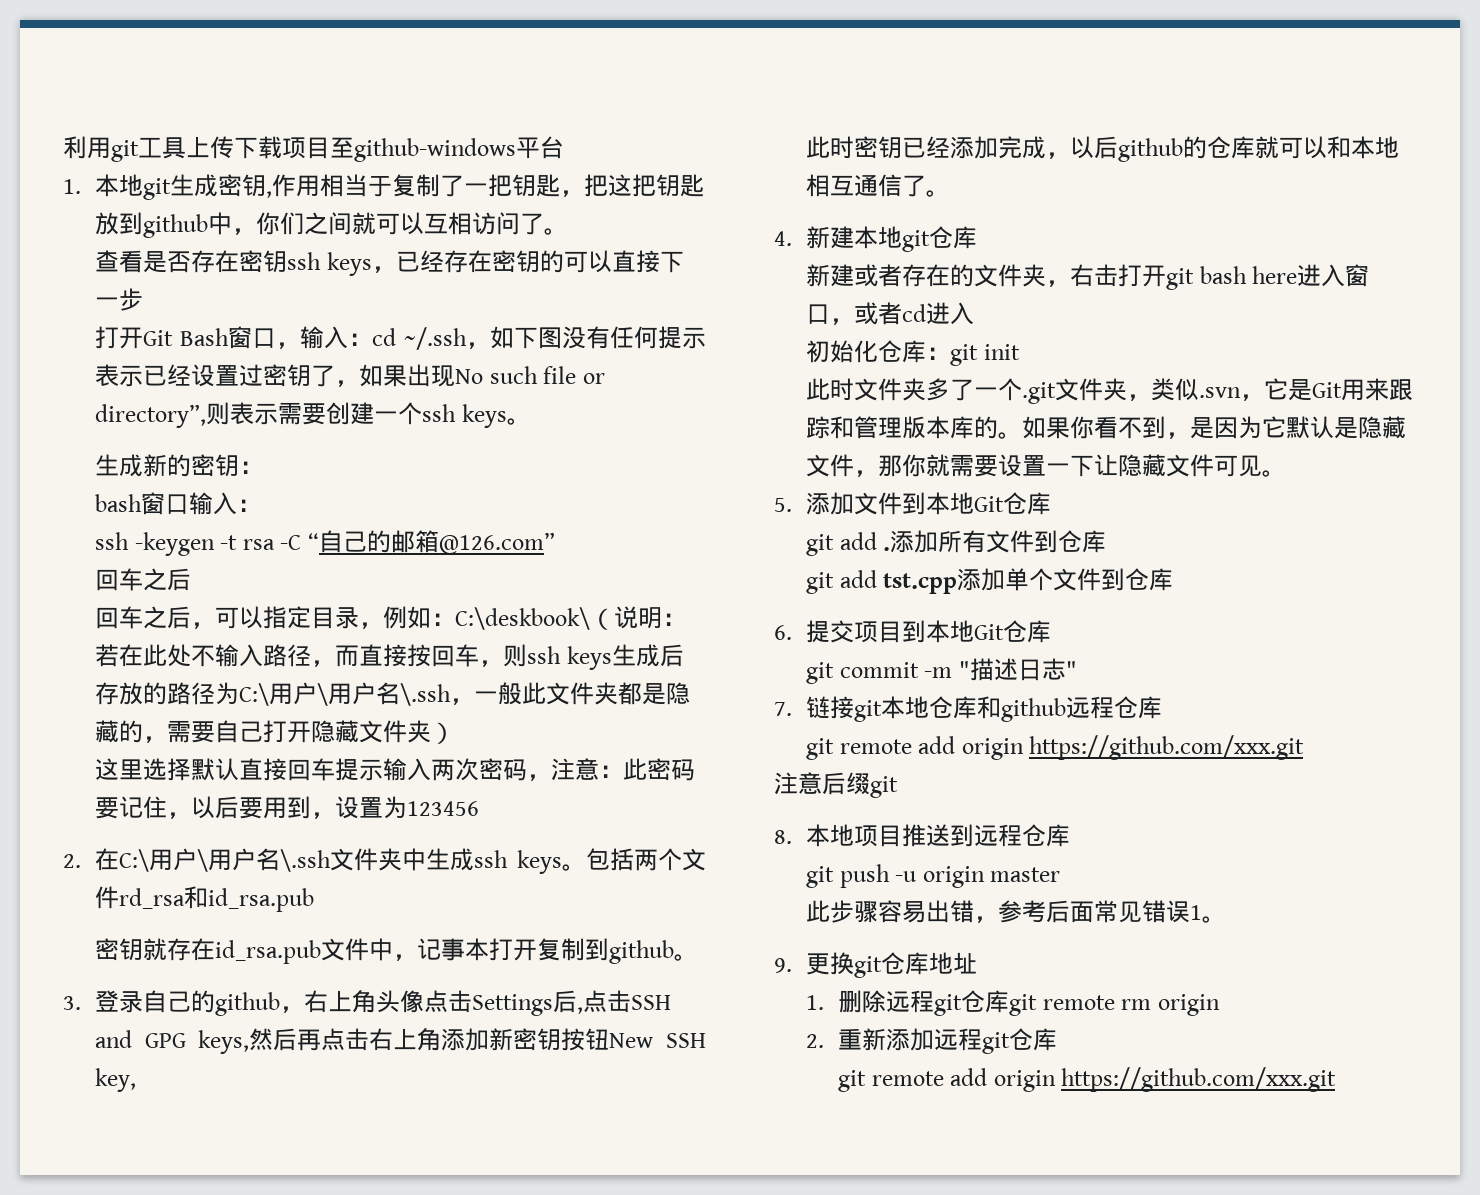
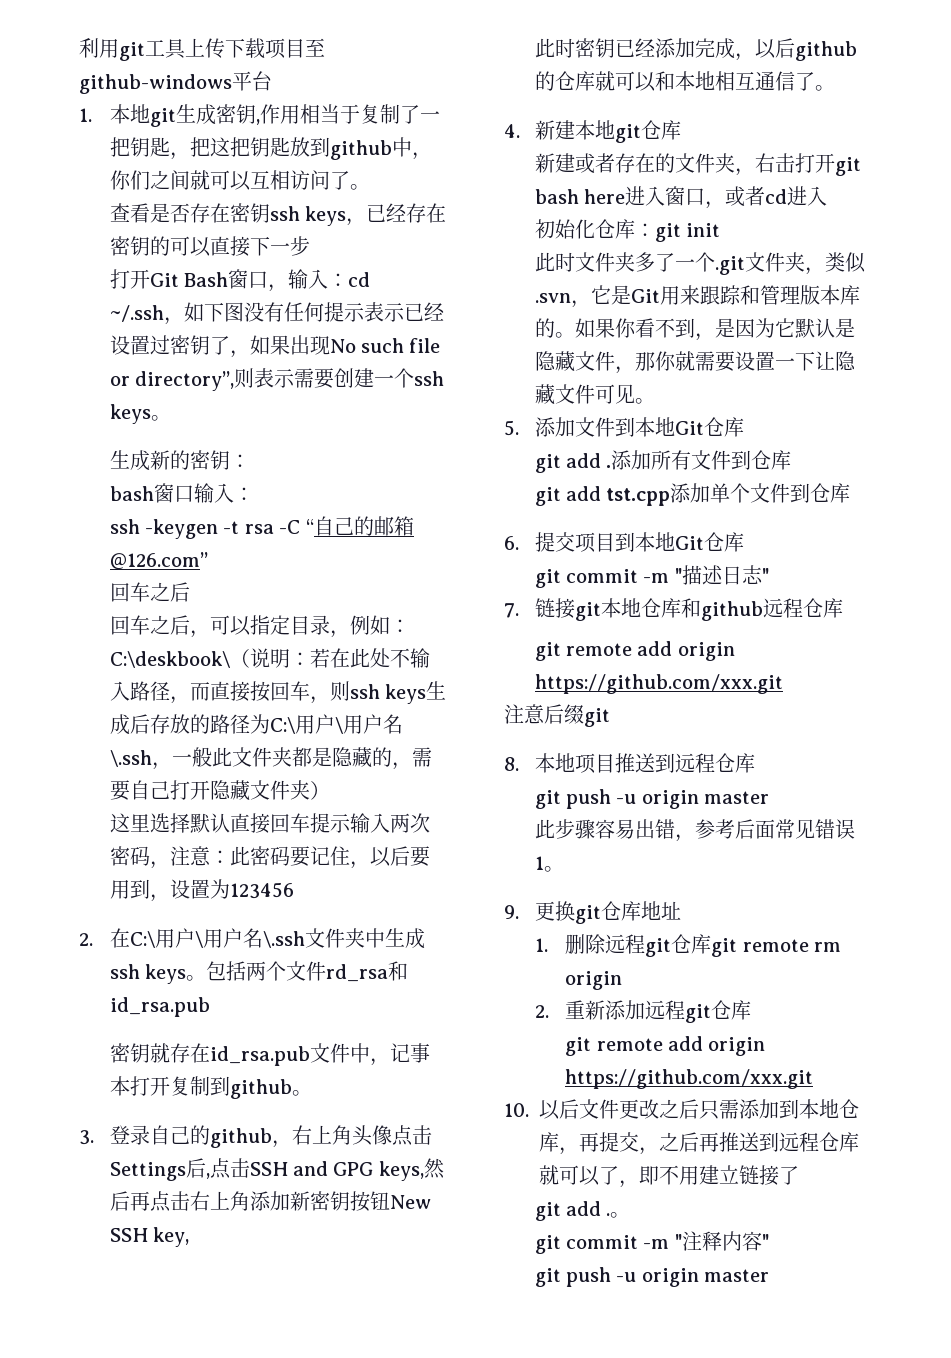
(1337, 1079) none -> [504,1099,859,1120] [539,1132,859,1155] [539,1165,799,1188] [534,1201,631,1221] [534,1231,769,1254] [534,1267,770,1287] // 10.以后文件更改之后只需添加到本地仓库，再提交，之后再推送到远程仓库就可以了，即不用建立链接了 // git add .。 // git commit -m "注释内容" // git push -u origin master

